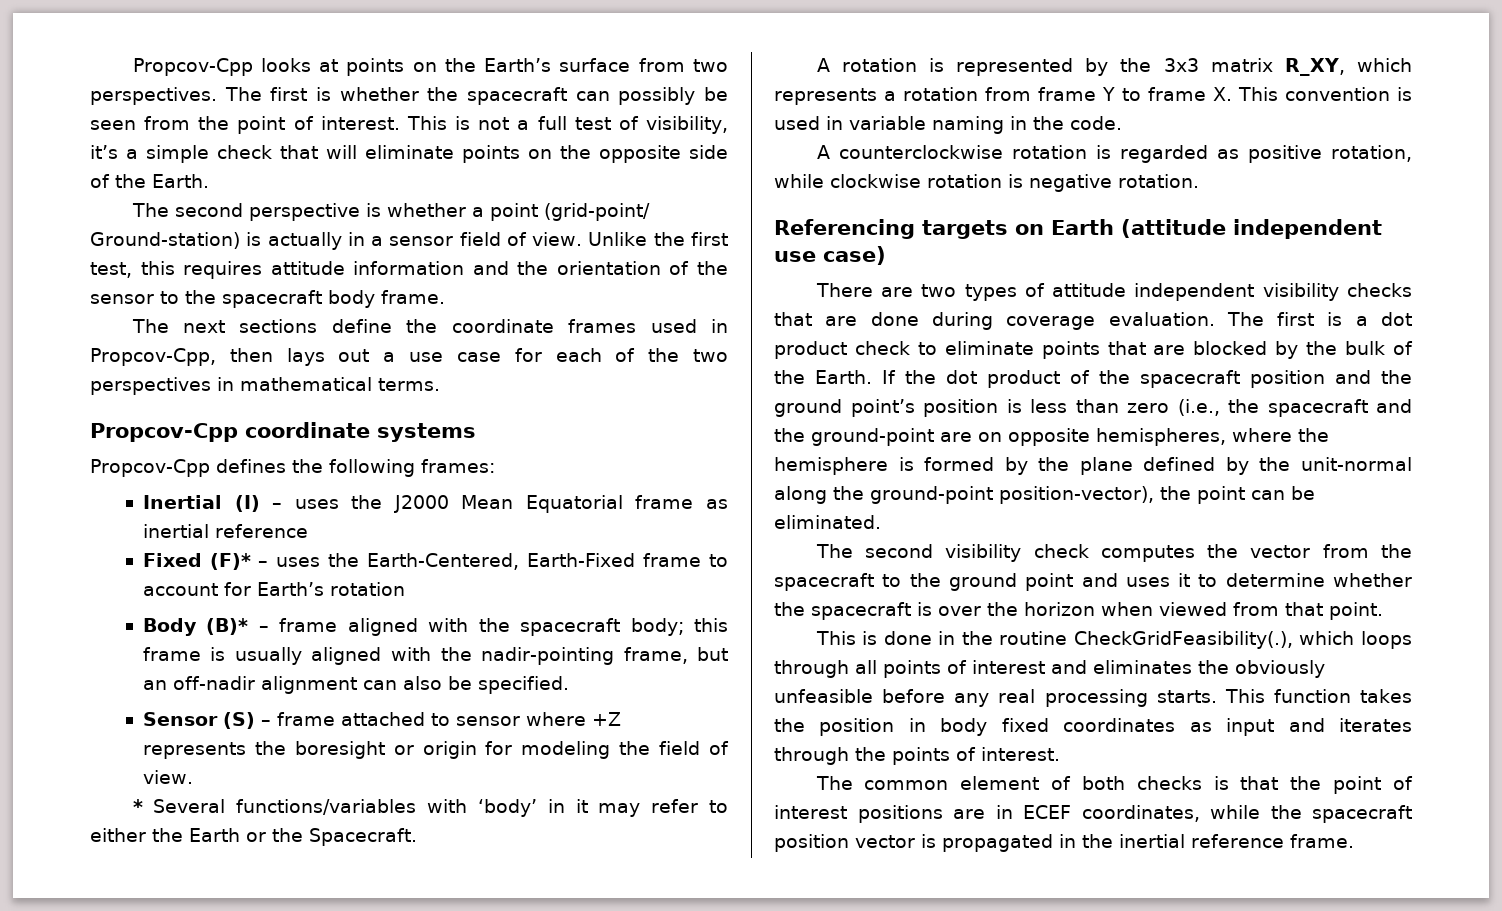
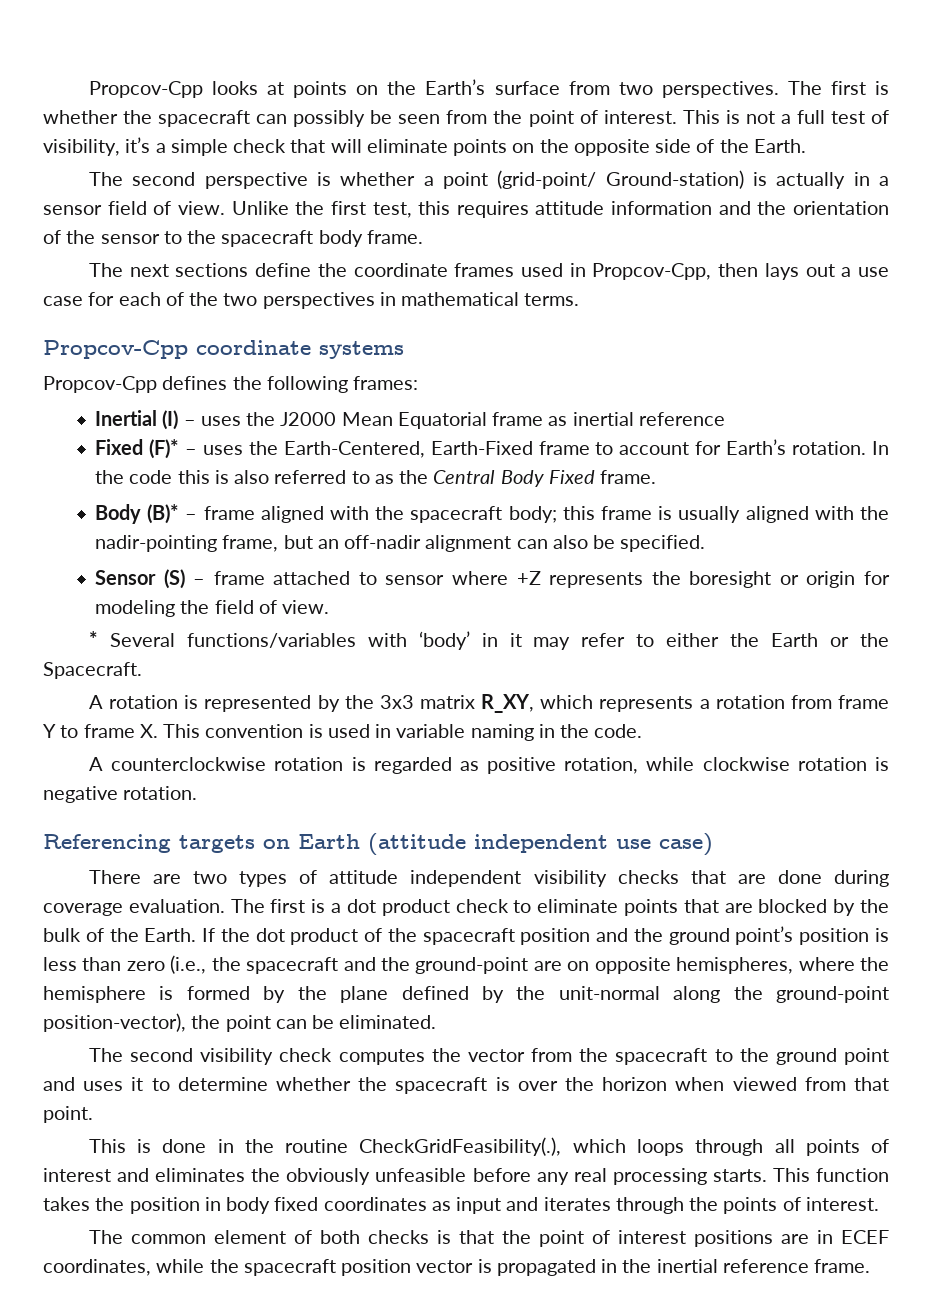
[329,582,405,596] rotation -> [792,441,889,455] [95,470,657,487] rotation. In the code this is also referred to as the Central Body Fixed frame.

